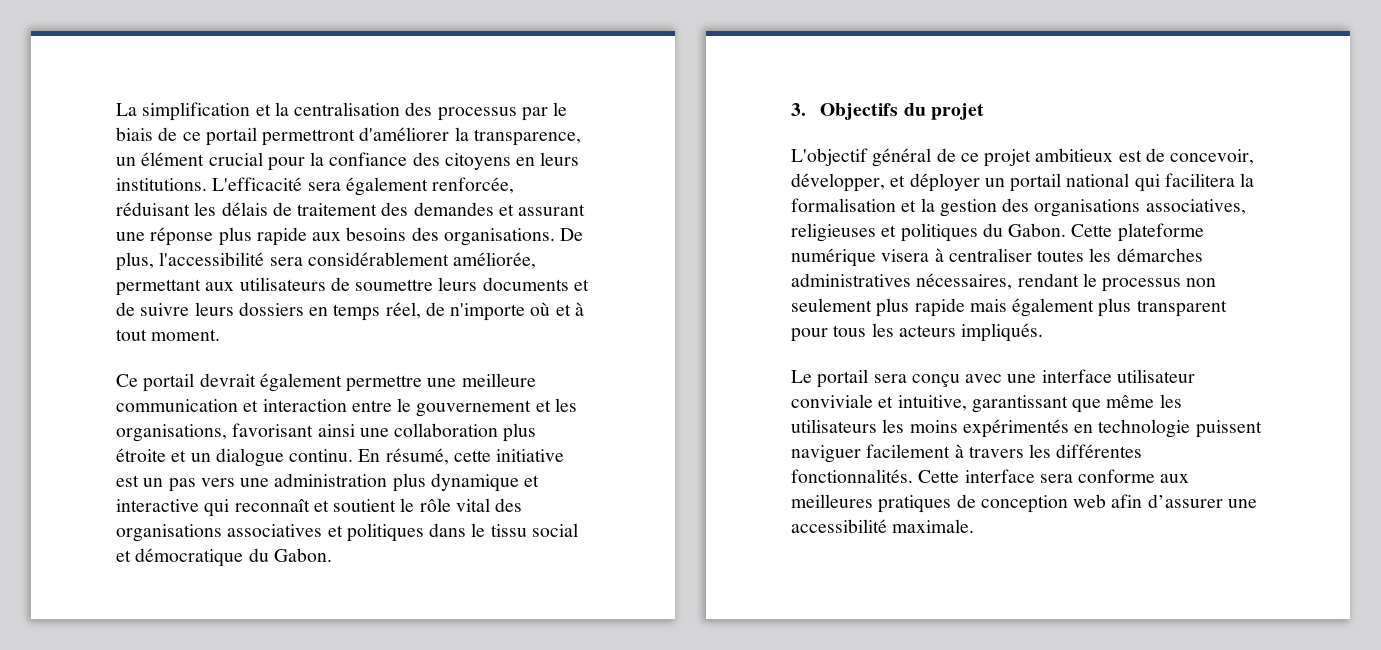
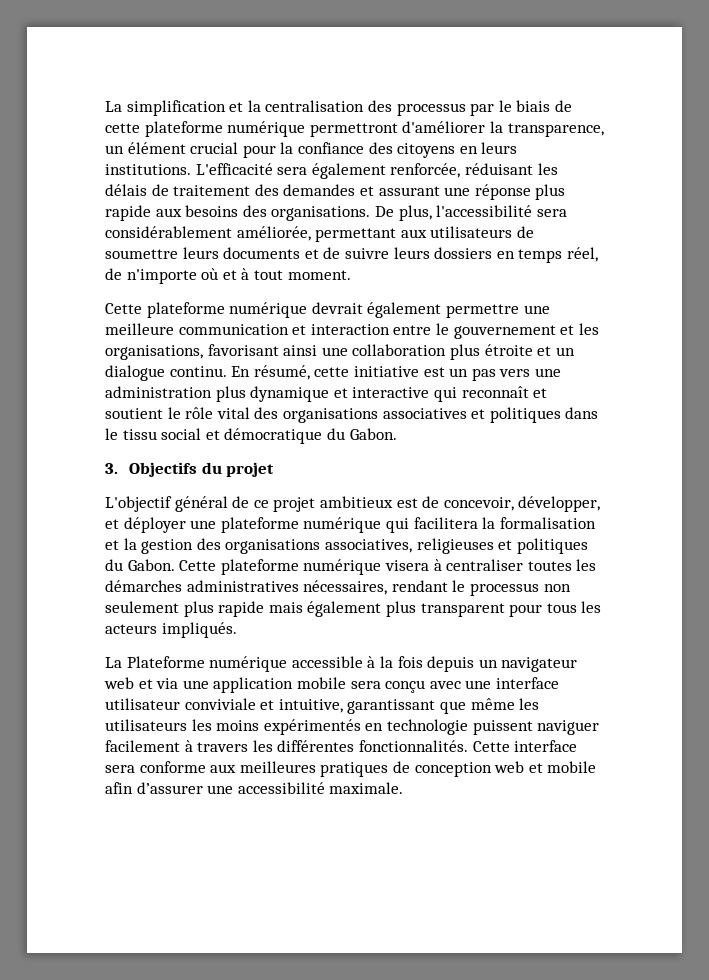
[182,127,257,146] ce portail -> [105,121,306,137] cette plateforme numérique
[116,373,195,392] Ce portail -> [105,302,308,318] Cette plateforme numérique
[984,173,1130,192] un portail national -> [190,517,382,533] une plateforme numérique
[791,369,869,388] Le portail -> [105,656,578,672] [104,677,346,693] La Plateforme numérique accessible à la fois depuis un navigateur web et via une application mobile
(1107, 501) none -> [528,761,597,773] et mobile

